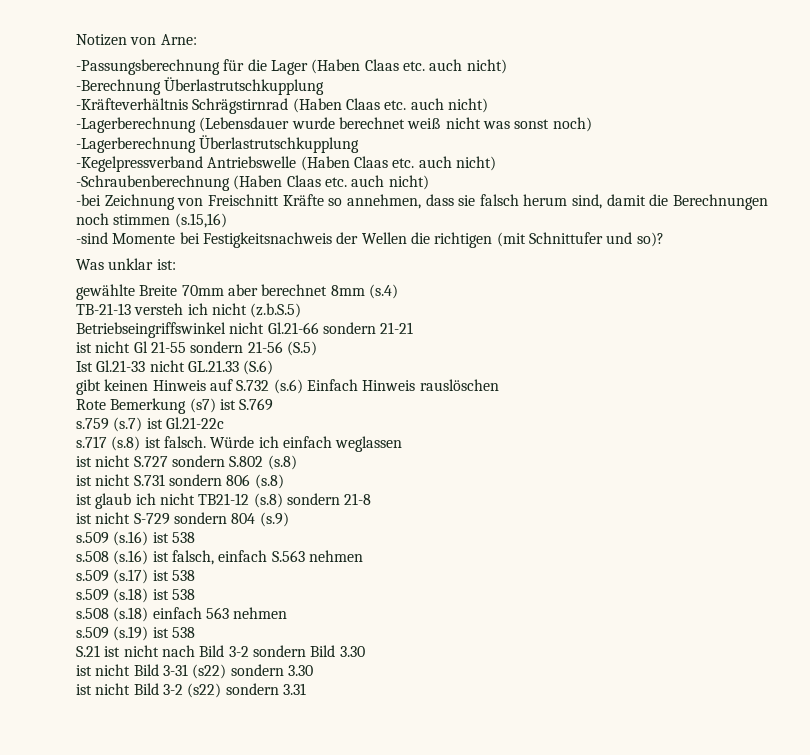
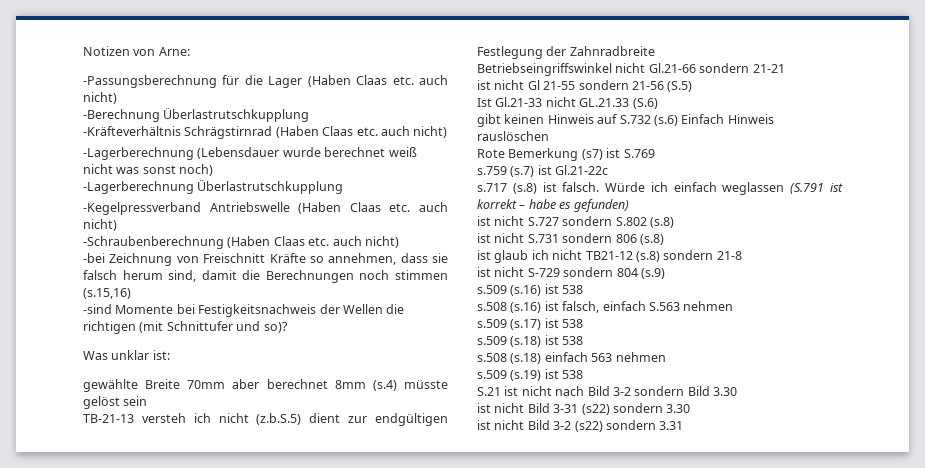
(398, 291) none -> [404,380,448,389] [83,396,148,409] müsste gelöst sein
(302, 310) none -> [309,413,448,426] [477,46,655,59] dient zur endgültigen Festlegung der Zahnradbreite
(403, 444) none -> [790,183,843,194] [477,199,629,212] (S.791 ist korrekt – habe es gefunden)

